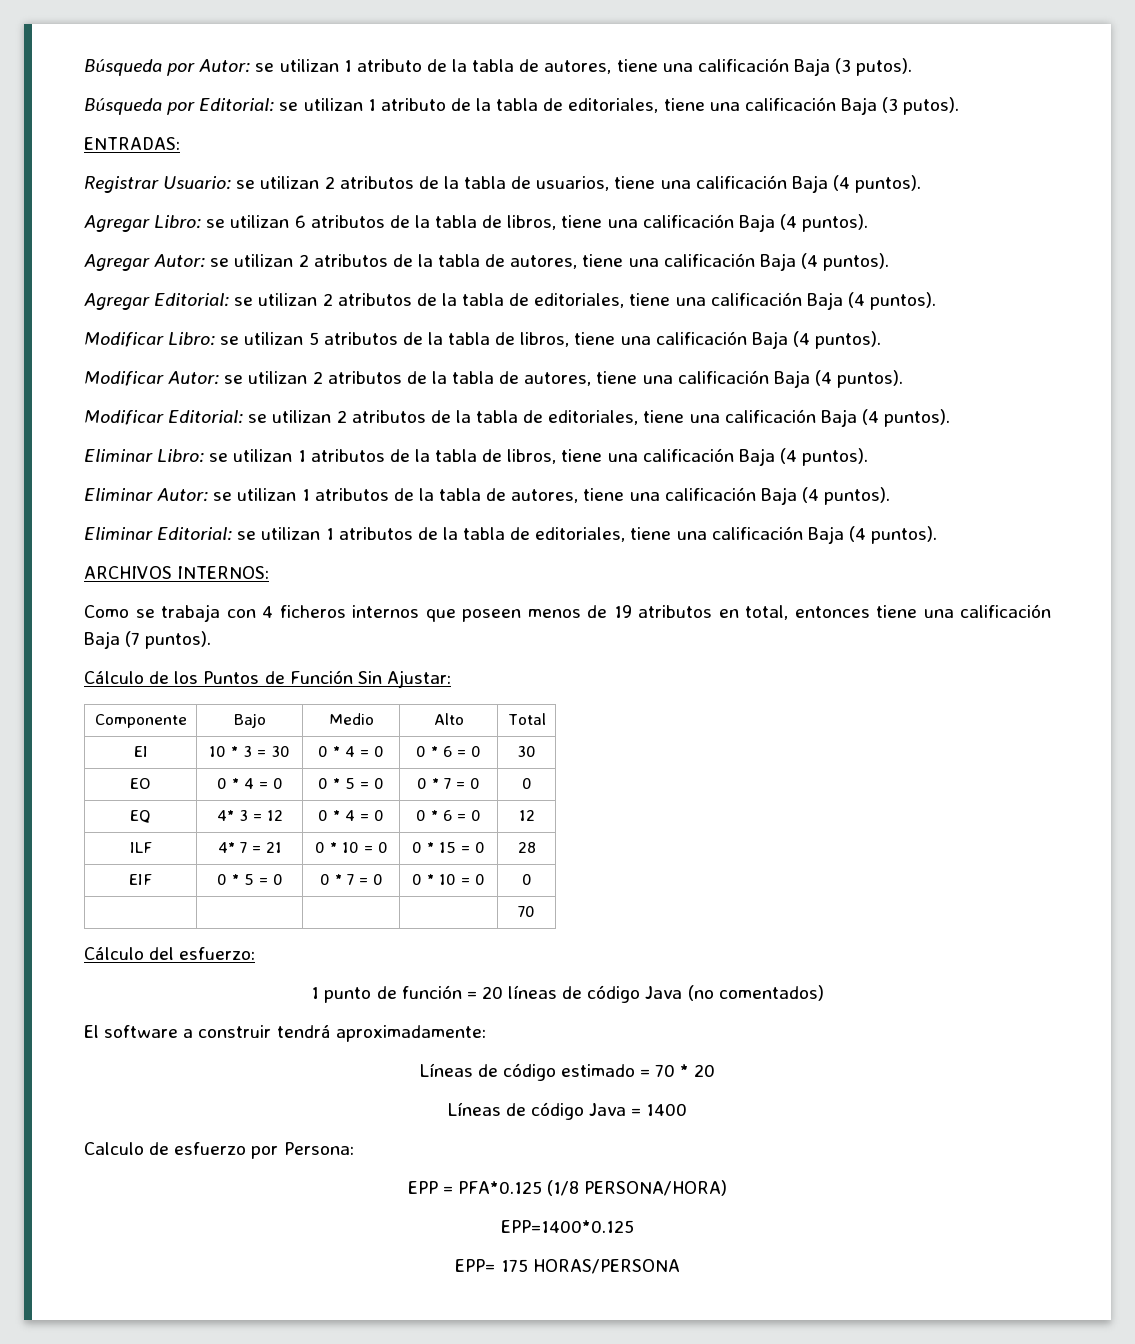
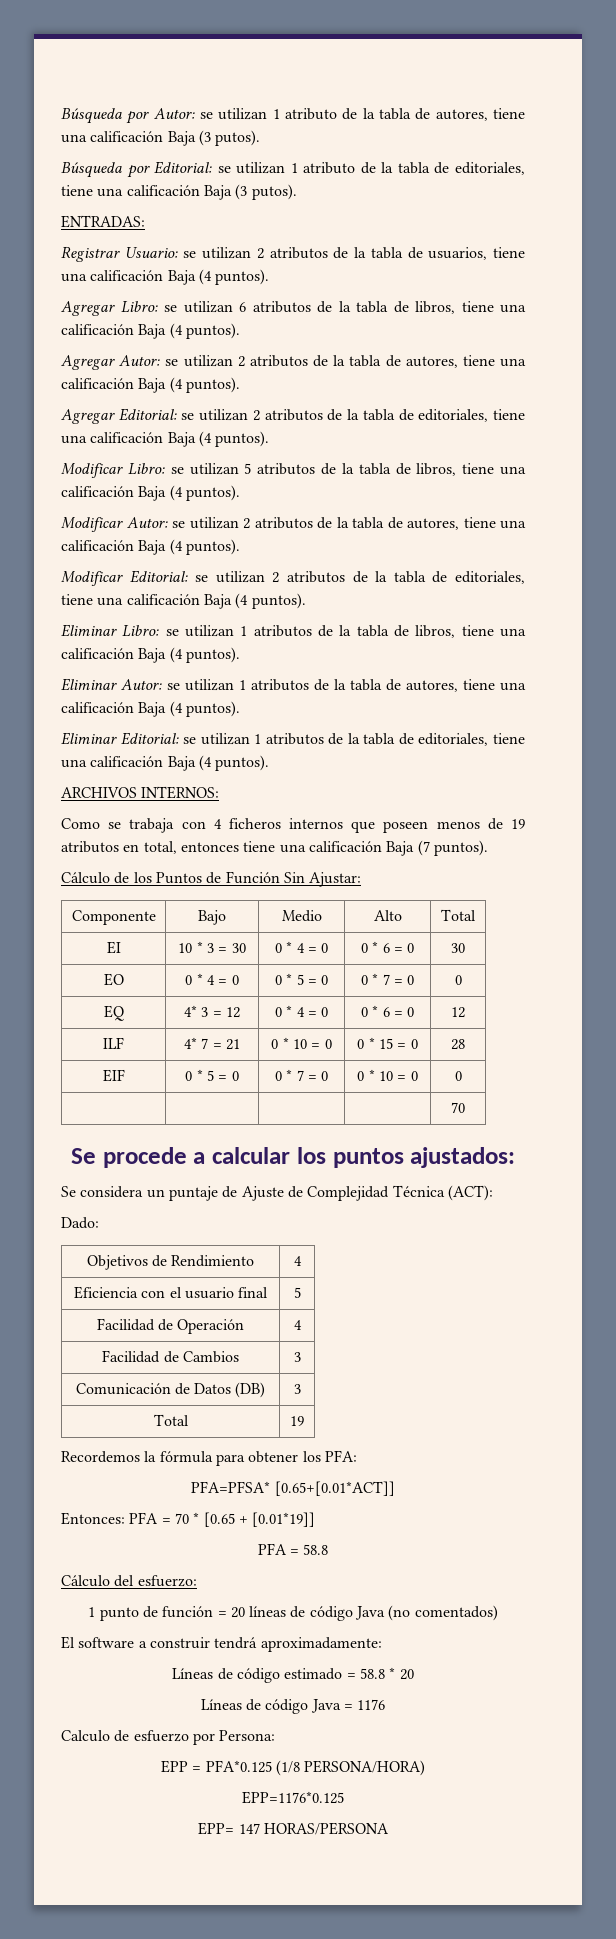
(535, 911) none -> [70,1147,516,1168] [61,1185,493,1201] [61,1217,99,1229] [86,1255,255,1270] [293,1256,302,1266] [73,1286,269,1299] [293,1287,301,1298] [96,1318,245,1334] [293,1320,302,1330] [102,1350,239,1363] [293,1352,301,1362] [75,1382,266,1398] [293,1384,301,1394] [153,1414,189,1426] [290,1416,304,1426] [61,1450,357,1466] [191,1481,395,1496] [61,1512,316,1527] [257,1543,329,1555] // Se procede a calcular los puntos ajustados: // Se considera un puntaje de Ajuste de Complejidad Técnica (ACT): // Dado: // Objetivos de Rendimiento | 4 // Eficiencia con el usuario final | 5 // Facilidad de Operación | 4 // Facilidad de Cambios | 3 // Comunicación de Datos (DB) | 3 // Total | 19 // Recordemos la fórmula para obtener los PFA: // PFA=PFSA* [0.65+[0.01*ACT]] // Entonces: PFA = 70 * [0.65 + [0.01*19]] // PFA = 58.8
[655,1064,676,1077] 70 -> [359,1668,385,1679] 58.8
[646,1103,688,1116] 1400 -> [357,1699,386,1710] 1176
[501,1220,634,1233] EPP=1400*0.125 -> [242,1791,344,1804] EPP=1176*0.125
[500,1259,528,1272] 175 -> [238,1823,260,1834] 147

